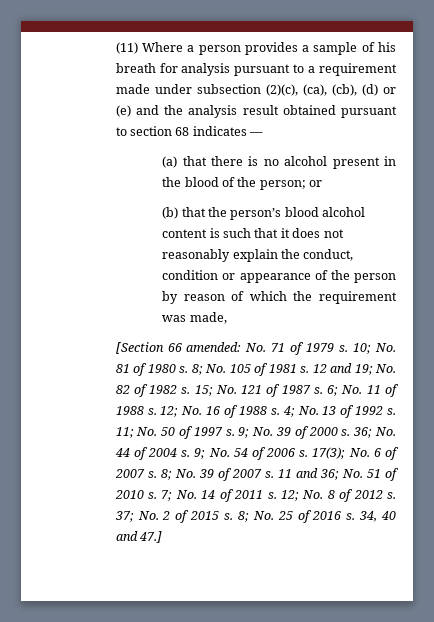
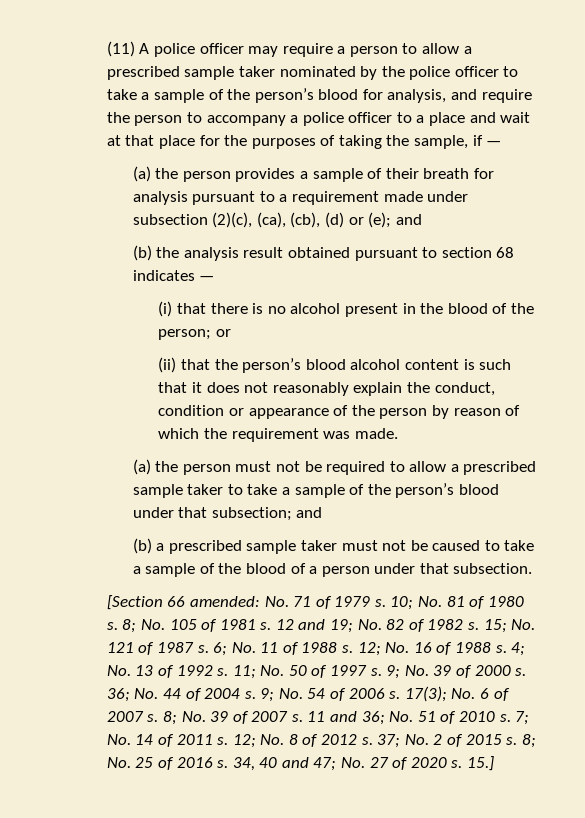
[141,42,195,52] Where a -> [139,43,472,57] [106,66,519,80] [106,88,532,103] [106,112,531,126] [106,135,502,149] [132,166,179,182] A police officer may require a person to allow a prescribed sample taker nominated by the police officer to take a sample of the person’s blood for analysis, and require the person to accompany a police officer to a place and wait at that place for the purposes of taking the sample, if — // (a) the
[378,42,396,52] his -> [385,168,419,179] their
[115,105,159,117] (e) and -> [368,212,422,228] [132,245,152,261] (e); and // (b)
[162,156,178,168] (a) -> [158,301,173,317] (i)
[162,207,179,219] (b) -> [158,357,177,373] (ii)
[189,312,227,324] made, -> [354,428,398,439] [132,459,537,475] [132,483,499,498] [132,507,323,521] [132,538,535,554] [132,563,533,577] made. // (a) the person must not be required to allow a prescribed sample taker to take a sample of the person’s blood under that subsection; and // (b) a prescribed sample taker must not be caused to take a sample of the blood of a person under that subsection.
[139,531,163,543] 47.] -> [313,756,494,771] 47; No. 27 of 2020 s. 15.]

